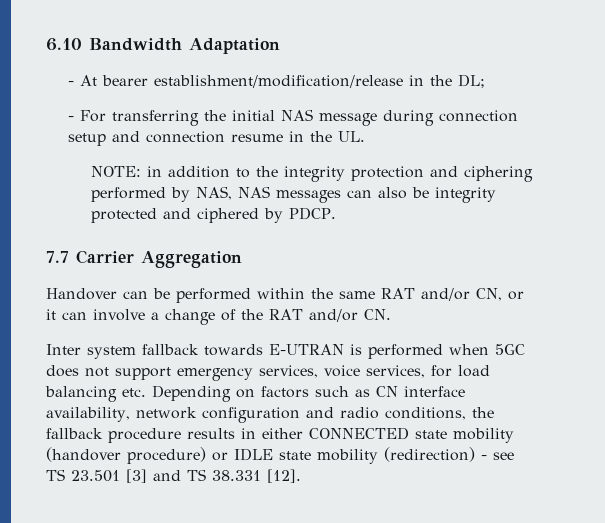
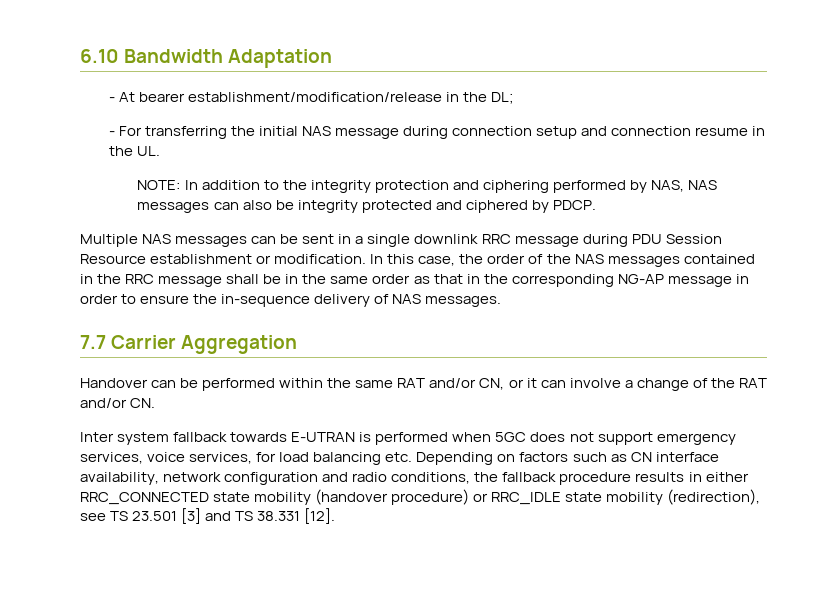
[146,166,162,177] in -> [184,180,198,190] In
(336, 213) none -> [80,234,722,247] [80,254,755,267] [80,274,749,287] [80,294,502,307] // Multiple NAS messages can be sent in a single downlink RRC message during PDU Session Resource establishment or modification. In this case, the order of the NAS messages contained in the RRC message shall be in the same order as that in the corresponding NG-AP message in order to ensure the in-sequence delivery of NAS messages.
[309,427,409,440] CONNECTED -> [80,492,209,505] RRC_CONNECTED
[234,447,487,464] IDLE state mobility (redirection) - -> [491,489,761,505] RRC_IDLE state mobility (redirection),

